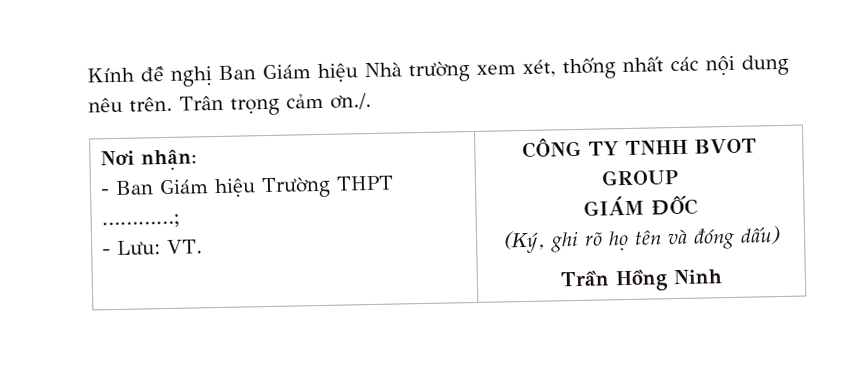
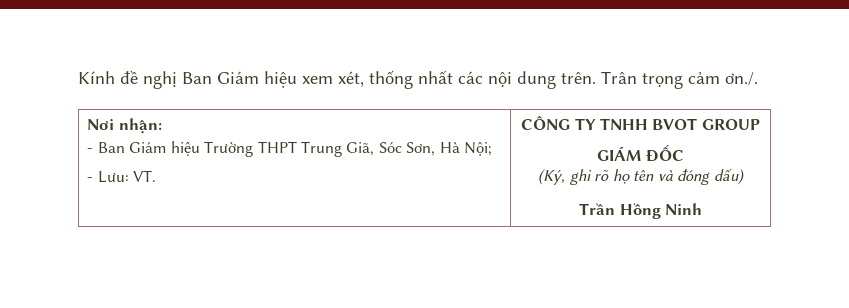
[364,61,470,83] Nhà trường -> (297, 79) none
[88,97,123,113] nêu -> (556, 80) none
[100,213,180,229] …………; -> [301,141,493,157] Trung Giã, Sóc Sơn, Hà Nội;

